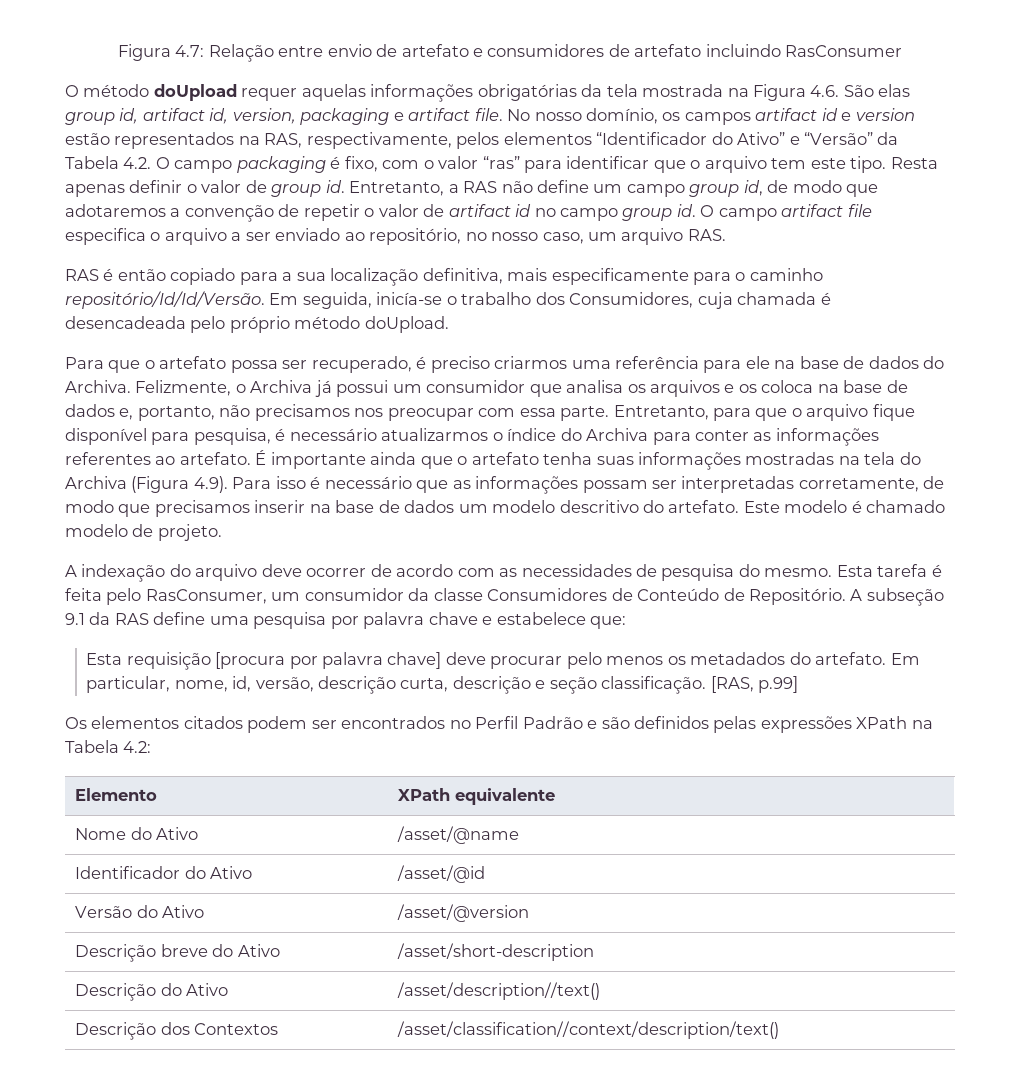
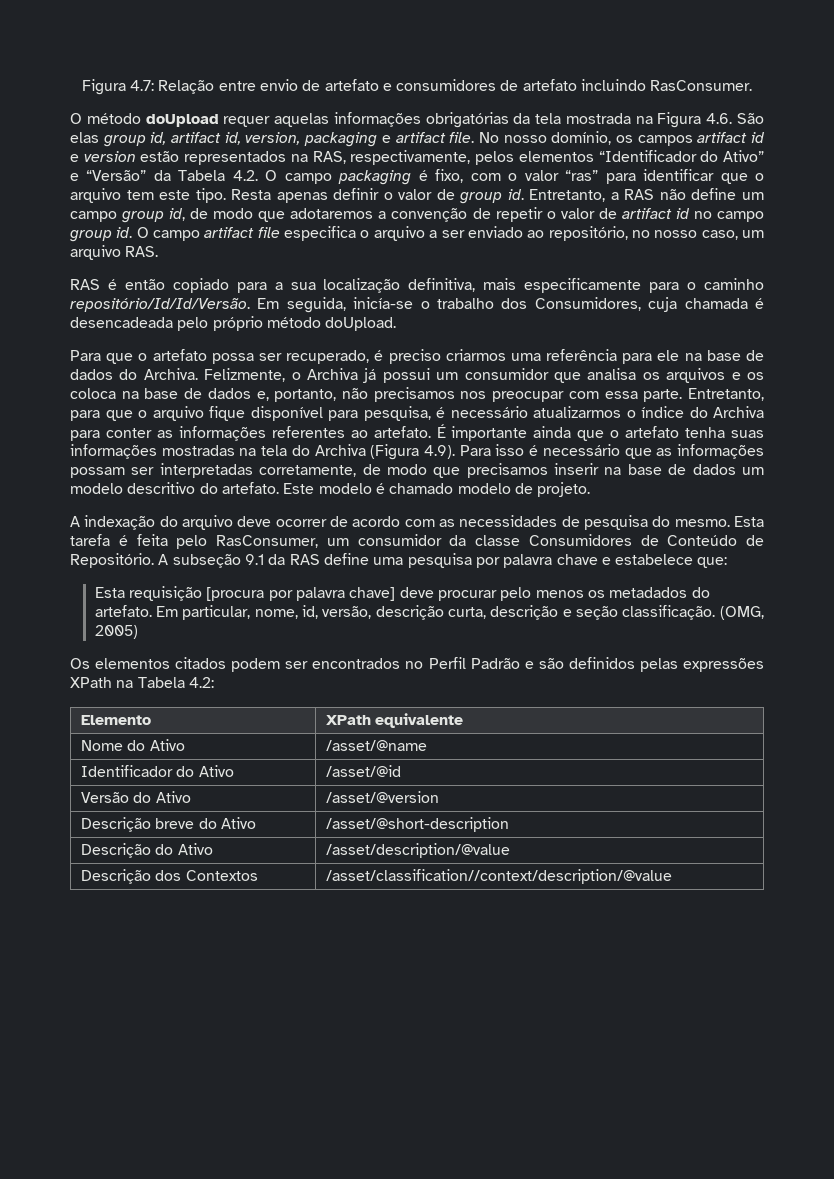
[785,45,903,57] RasConsumer -> [650,80,753,91] RasConsumer.
[710,676,799,693] [RAS, p.99] -> [719,606,764,620] [94,625,138,639] (OMG, 2005)
[397,943,595,961] /asset/short-description -> [326,817,510,832] /asset/@short-description
[397,982,601,1000] /asset/description//text() -> [326,843,511,858] /asset/description/@value
[397,1021,780,1039] /asset/classification//context/description/text() -> [326,869,673,884] /asset/classification//context/description/@value

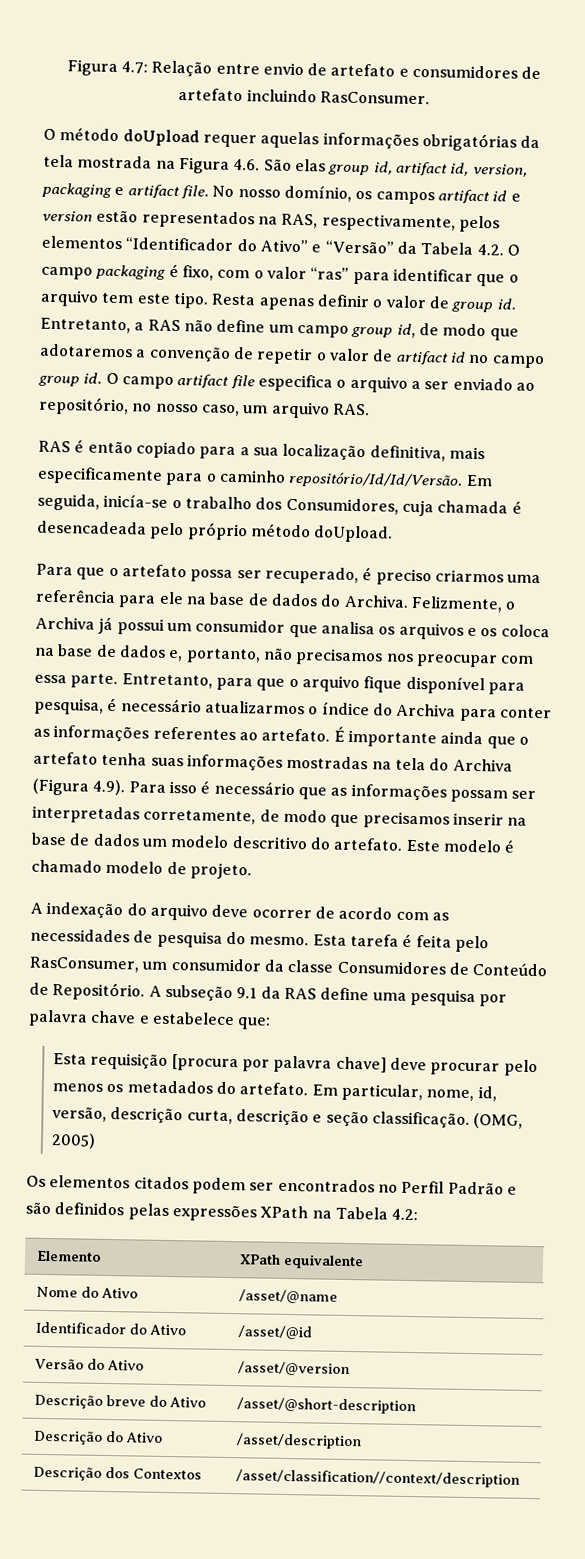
[326,843,511,858] /asset/description/@value -> [235,1433,362,1450] /asset/description
[326,869,673,884] /asset/classification//context/description/@value -> [235,1469,520,1488] /asset/classification//context/description

